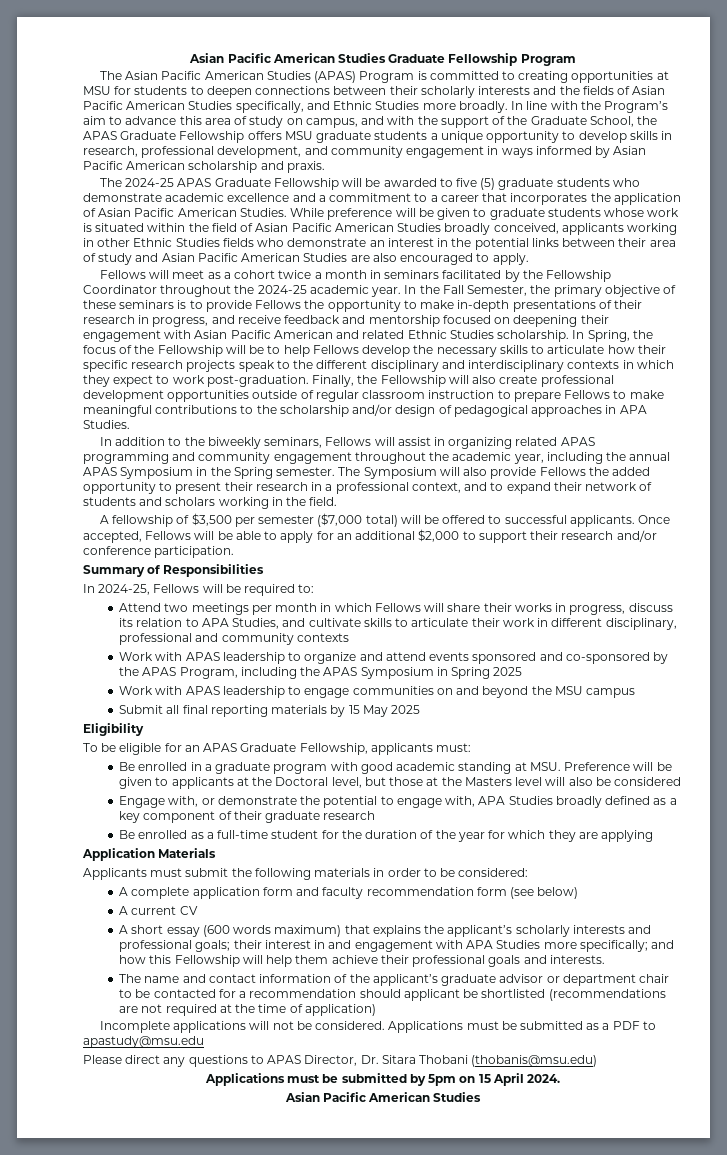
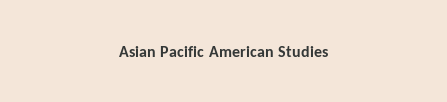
[189,53,576,66] [99,71,669,83] [83,86,666,98] [83,101,669,113] [83,116,658,128] [83,131,673,143] [83,146,647,158] [83,161,325,173] [99,178,640,190] [83,193,681,205] [83,208,680,220] [83,223,678,235] [83,238,676,250] [83,253,529,265] [99,270,612,282] [83,285,677,297] [83,300,643,312] [83,315,609,327] [83,330,653,342] [83,345,666,357] [83,360,674,372] [83,375,614,387] [83,390,664,402] [83,404,647,417] [83,420,130,429] [99,437,595,449] [83,452,671,464] [83,467,651,479] [83,482,653,494] [83,497,338,509] [99,513,671,527] [83,529,657,543] [83,546,235,558] [83,564,265,577] [83,584,315,596] [119,603,673,615] [119,618,677,630] [119,633,349,645] [119,652,669,664] [119,667,523,679] [119,686,636,698] [119,705,421,717] [83,723,144,736] [83,743,472,755] [119,762,672,774] [119,777,682,789] [119,796,677,808] [119,811,376,823] [119,830,654,842] [82,848,217,861] [83,868,529,880] [119,887,579,899] [119,906,198,915] [119,925,652,937] [119,940,675,952] [119,955,605,967] [119,974,670,986] [119,989,666,1001] [119,1004,376,1016] [99,1021,656,1033] [83,1036,204,1048] [83,1055,598,1067] [204,1073,561,1086] [284,1092,482,1102] Asian Pacific American Studies Graduate Fellowship Program // The Asian Pacific American Studies (APAS) Program is committed to creating opportunities at MSU for students to deepen connections between their scholarly interests and the fields of Asian Pacific American Studies specifically, and Ethnic Studies more broadly. In line with the Program’s aim to advance this area of study on campus, and with the support of the Graduate School, the APAS Graduate Fellowship offers MSU graduate students a unique opportunity to develop skills in research, professional development, and community engagement in ways informed by Asian Pacific American scholarship and praxis. // The 2024-25 APAS Graduate Fellowship will be awarded to five (5) graduate students who demonstrate academic excellence and a commitment to a career that incorporates the application of Asian Pacific American Studies. While preference will be given to graduate students whose work is situated within the field of Asian Pacific American Studies broadly conceived, applicants working in other Ethnic Studies fields who demonstrate an interest in the potential links between their area of study and Asian Pacific American Studies are also encouraged to apply. // Fellows will meet as a cohort twice a month in seminars facilitated by the Fellowship Coordinator throughout the 2024-25 academic year. In the Fall Semester, the primary objective of these seminars is to provide Fellows the opportunity to make in-depth presentations of their research in progress, and receive feedback and mentorship focused on deepening their engagement with Asian Pacific American and related Ethnic Studies scholarship. In Spring, the focus of the Fellowship will be to help Fellows develop the necessary skills to articulate how their specific research projects speak to the different disciplinary and interdisciplinary contexts in which they expect to work post-graduation. Finally, the Fellowship will also create professional development opportunities outside of regular classroom instruction to prepare Fellows to make meaningful contributions to the scholarship and/or design of pedagogical approaches in APA Studies. // In addition to the biweekly seminars, Fellows will assist in organizing related APAS programming and community engagement throughout the academic year, including the annual APAS Symposium in the Spring semester. The Symposium will also provide Fellows the added opportunity to present their research in a professional context, and to expand their network of students and scholars working in the field. // A fellowship of $3,500 per semester ($7,000 total) will be offered to successful applicants. Once accepted, Fellows will be able to apply for an additional $2,000 to support their research and/or conference participation. // Summary of Responsibilities // In 2024-25, Fellows will be required to: // Attend two meetings per month in which Fellows will share their works in progress, discuss its relation to APA Studies, and cultivate skills to articulate their work in different disciplinary, professional and community contexts // Work with APAS leadership to organize and attend events sponsored and co-sponsored by the APAS Program, including the APAS Symposium in Spring 2025 // Work with APAS leadership to engage communities on and beyond the MSU campus // Submit all final reporting materials by 15 May 2025 // Eligibility // To be eligible for an APAS Graduate Fellowship, applicants must: // Be enrolled in a graduate program with good academic standing at MSU. Preference will be given to applicants at the Doctoral level, but those at the Masters level will also be considered // Engage with, or demonstrate the potential to engage with, APA Studies broadly defined as a key component of their graduate research // Be enrolled as a full-time student for the duration of the year for which they are applying // Application Materials // Applicants must submit the following materials in order to be considered: // A complete application form and faculty recommendation form (see below) // A current CV // A short essay (600 words maximum) that explains the applicant’s scholarly interests and professional goals; their interest in and engagement with APA Studies more specifically; and how this Fellowship will help them achieve their professional goals and interests. // The name and contact information of the applicant’s graduate advisor or department chair to be contacted for a recommendation should applicant be shortlisted (recommendations are not required at the time of application) // Incomplete applications will not be considered. Applications must be submitted as a PDF to apastudy@msu.edu // Please direct any questions to APAS Director, Dr. Sitara Thobani (thobanis@msu.edu) // Applications must be submitted by 5pm on 15 April 2024. // Asian Pacific American Studies -> [119,46,328,57] Asian Pacific American Studies

